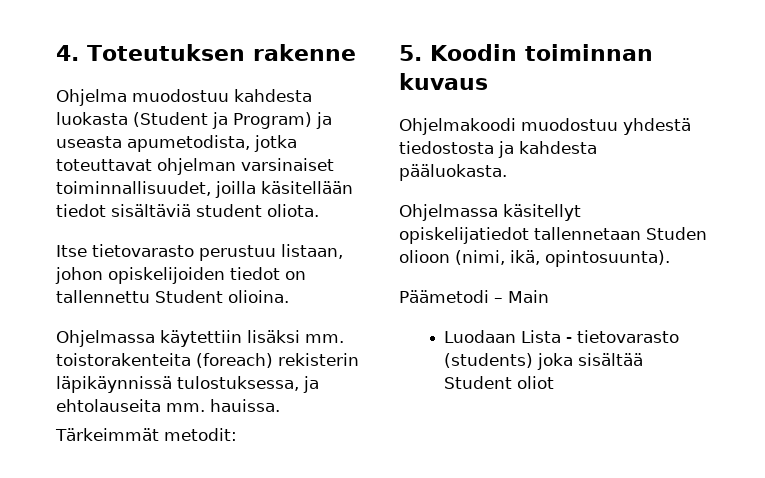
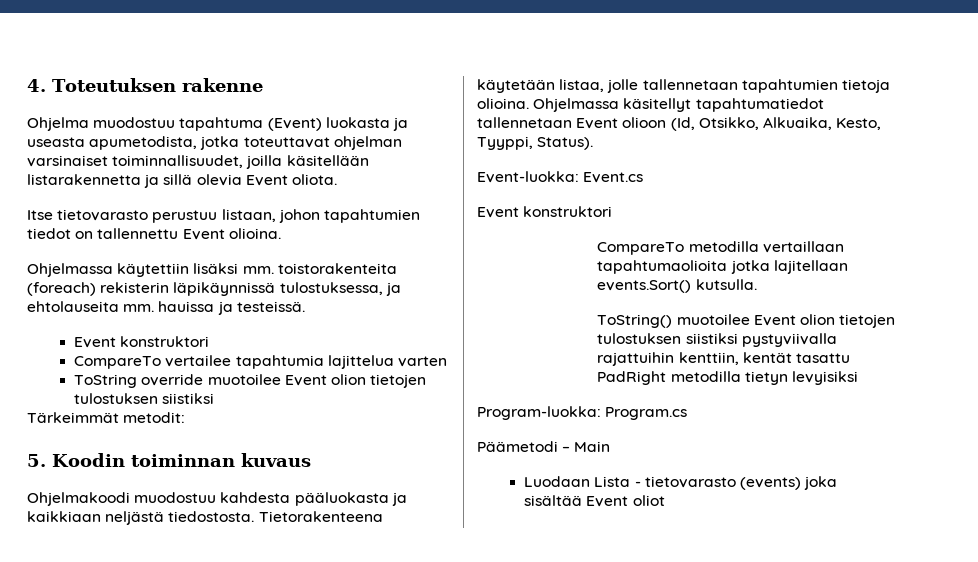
[234,89,312,102] [56,112,312,129] kahdesta luokasta (Student ja Program) -> [179,117,390,131] tapahtuma (Event) luokasta
[56,204,262,217] tiedot sisältäviä student -> [27,174,288,188] listarakennetta ja sillä olevia Event
[108,267,225,284] opiskelijoiden -> [323,209,420,223] tapahtumien
[155,290,223,303] Student -> [182,229,225,240] Event
[210,399,280,412] hauissa. -> [158,301,305,315] [74,336,210,348] [74,355,447,369] [74,374,427,388] [74,393,215,404] hauissa ja testeissä. // Event konstruktori // CompareTo vertailee tapahtumia lajittelua varten // ToString override muotoilee Event olion tietojen tulostuksen siistiksi
[623,118,691,135] [399,141,597,158] [399,164,507,181] [399,204,581,221] [399,227,707,244] [399,250,670,267] yhdestä tiedostosta ja kahdesta pääluokasta. // Ohjelmassa käsitellyt opiskelijatiedot tallennetaan Studen olioon (nimi, ikä, opintosuunta). -> [220,492,407,506] [27,511,383,525] [477,79,890,93] [477,98,824,112] [477,117,882,131] [477,136,594,150] [477,171,644,183] [477,206,613,218] [597,241,844,255] [597,260,848,274] [597,279,757,293] [597,314,896,328] [597,333,837,347] [597,352,850,366] [597,371,858,385] [477,406,688,420] kahdesta pääluokasta ja kaikkiaan neljästä tiedostosta. Tietorakenteena käytetään listaa, jolle tallennetaan tapahtumien tietoja olioina. Ohjelmassa käsitellyt tapahtumatiedot tallennetaan Event olioon (Id, Otsikko, Alkuaika, Kesto, Tyyppi, Status). // Event-luokka: Event.cs // Event konstruktori // CompareTo metodilla vertaillaan tapahtumaolioita jotka lajitellaan events.Sort() kutsulla. // ToString() muotoilee Event olion tietojen tulostuksen siistiksi pystyviivalla rajattuihin kenttiin, kentät tasattu PadRight metodilla tietyn levyisiksi // Program-luokka: Program.cs
[444,353,534,368] (students) -> [739,477,801,490] (events)
[444,376,513,389] Student -> [586,496,629,507] Event

